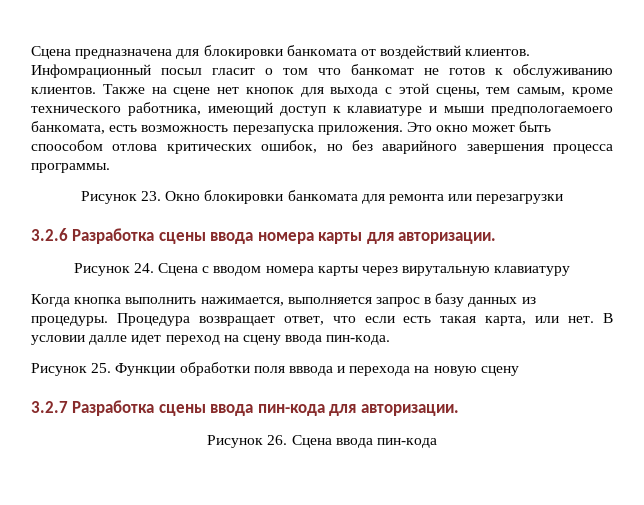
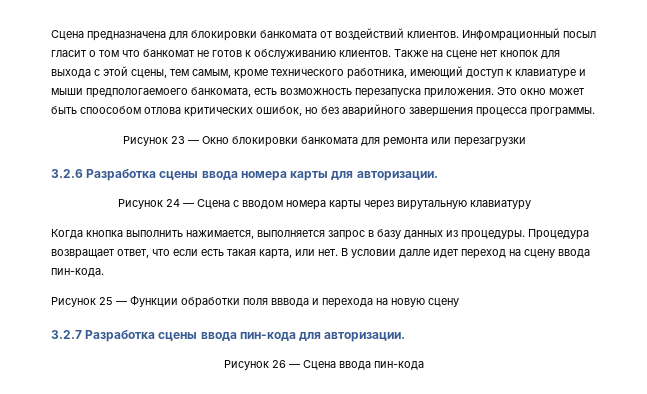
[140,191,161,201] 23. -> [170,136,199,144] 23 —
[133,263,154,273] 24. -> [165,199,194,207] 24 —
[91,363,112,373] 25. -> [99,297,127,305] 25 —
[267,435,288,445] 26. -> [272,360,300,368] 26 —

